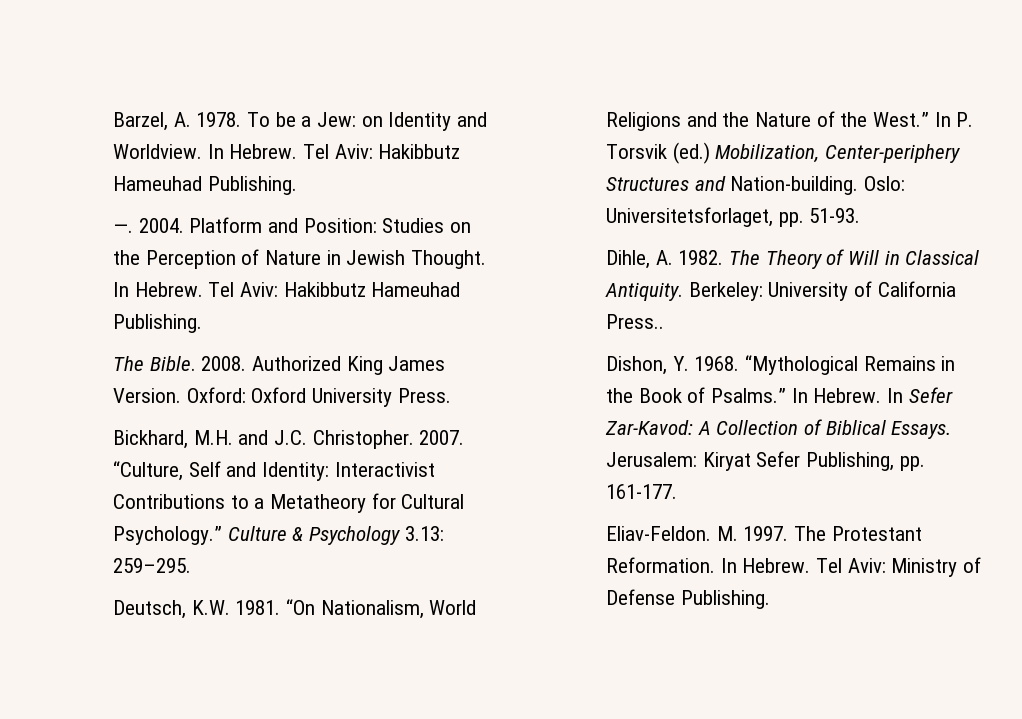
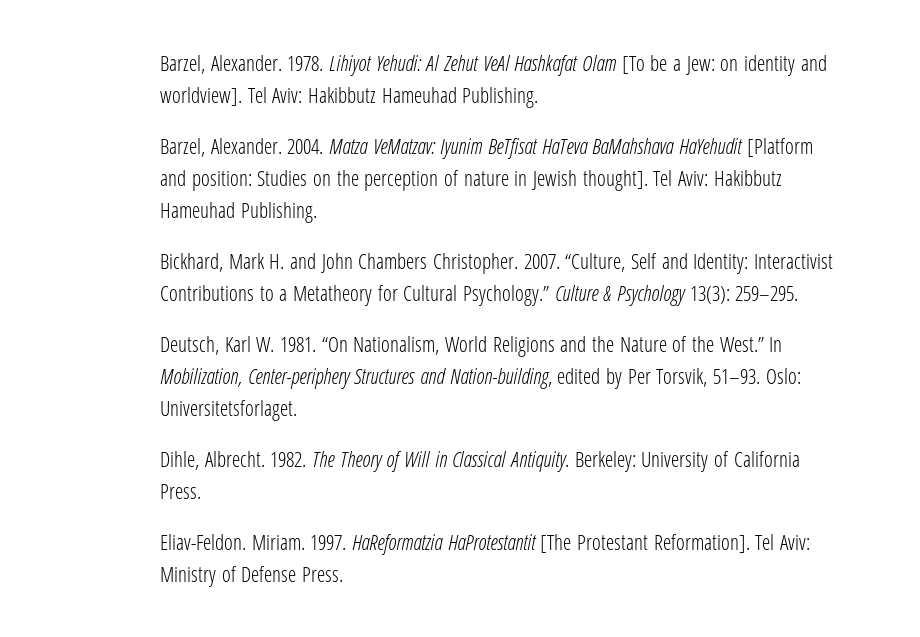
[113,112,488,131] [113,144,461,159] [113,176,297,195] [113,217,472,233] [113,249,487,269] [113,282,461,297] [113,314,203,333] [113,356,446,375] [113,387,451,407] [113,430,308,449] Barzel, A. 1978. To be a Jew: on Identity and Worldview. In Hebrew. Tel Aviv: Hakibbutz Hameuhad Publishing. // —. 2004. Platform and Position: Studies on the Perception of Nature in Jewish Thought. In Hebrew. Tel Aviv: Hakibbutz Hameuhad Publishing. // The Bible. 2008. Authorized King James Version. Oxford: Oxford University Press. // Bickhard, M.H. and J.C. -> [160,55,827,76] [160,87,539,108] [160,138,813,159] [160,170,782,191] [160,202,317,223] [160,253,428,273] Barzel, Alexander. 1978. Lihiyot Yehudi: Al Zehut VeAl Hashkafat Olam [To be a Jew: on identity and worldview]. Tel Aviv: Hakibbutz Hameuhad Publishing. // Barzel, Alexander. 2004. Matza VeMatzav: Iyunim BeTfisat HaTeva BaMahshava HaYehudit [Platform and position: Studies on the perception of nature in Jewish thought]. Tel Aviv: Hakibbutz Hameuhad Publishing. // Bickhard, Mark H. and John Chambers
[404,526,444,541] 3.13: -> [689,286,730,304] 13(3):
[191,600,230,615] K.W. -> [224,336,275,352] Karl W.
[956,112,974,127] [606,142,710,164] P. Torsvik (ed.) -> (783, 344) none
[730,176,906,195] [606,207,861,227] Nation-building. Oslo: Universitetsforlaget, pp. 51-93. -> [449,368,801,389] [160,400,298,421] Nation-building, edited by Per Torsvik, 51–93. Oslo: Universitetsforlaget.
[655,250,673,265] A. -> [204,451,265,467] Albrecht.
[606,314,665,329] [606,355,956,375] [606,387,953,403] [605,419,952,439] [606,451,925,471] [606,484,678,499] [606,526,922,541] [606,557,811,573] Press.. // Dishon, Y. 1968. “Mythological Remains in the Book of Psalms.” In Hebrew. In Sefer Zar-Kavod: A Collection of Biblical Essays. Jerusalem: Kiryat Sefer Publishing, pp. 161-177. // Eliav-Feldon. M. 1997. The Protestant Reformation. In Hebrew. -> [160,484,202,499] [160,534,750,555] Press. // Eliav-Feldon. Miriam. 1997. HaReformatzia HaProtestantit [The Protestant Reformation].
[680,590,770,609] Publishing. -> [302,567,344,582] Press.

